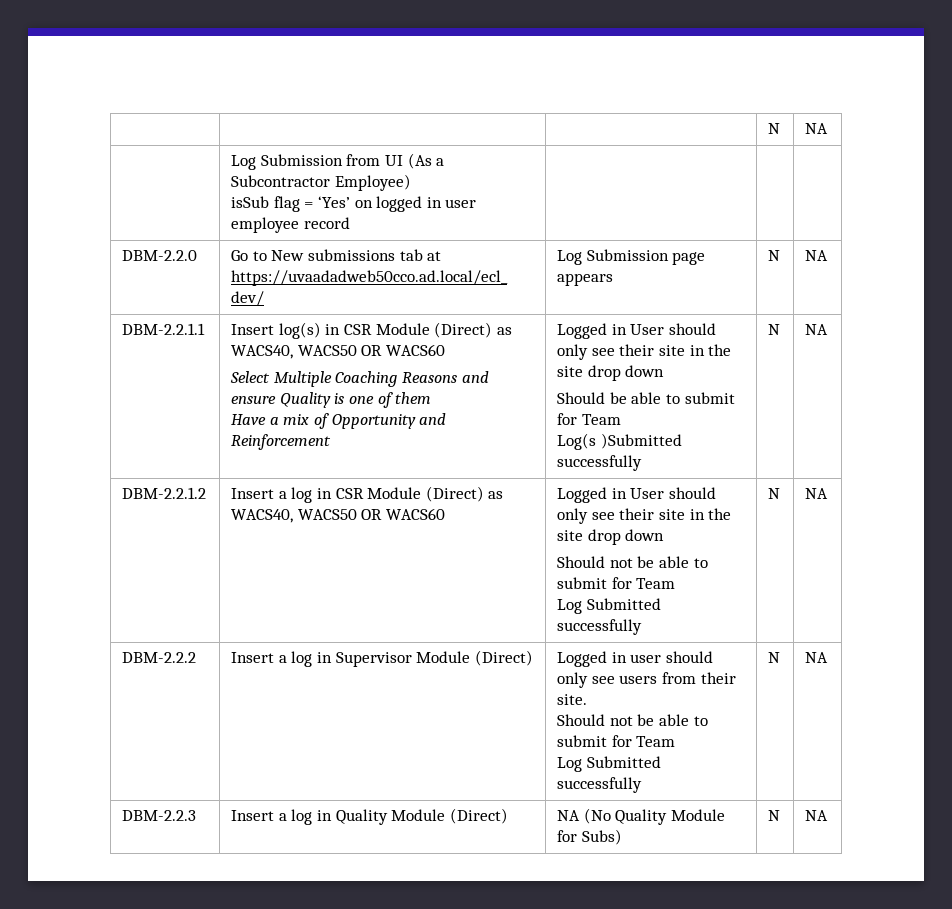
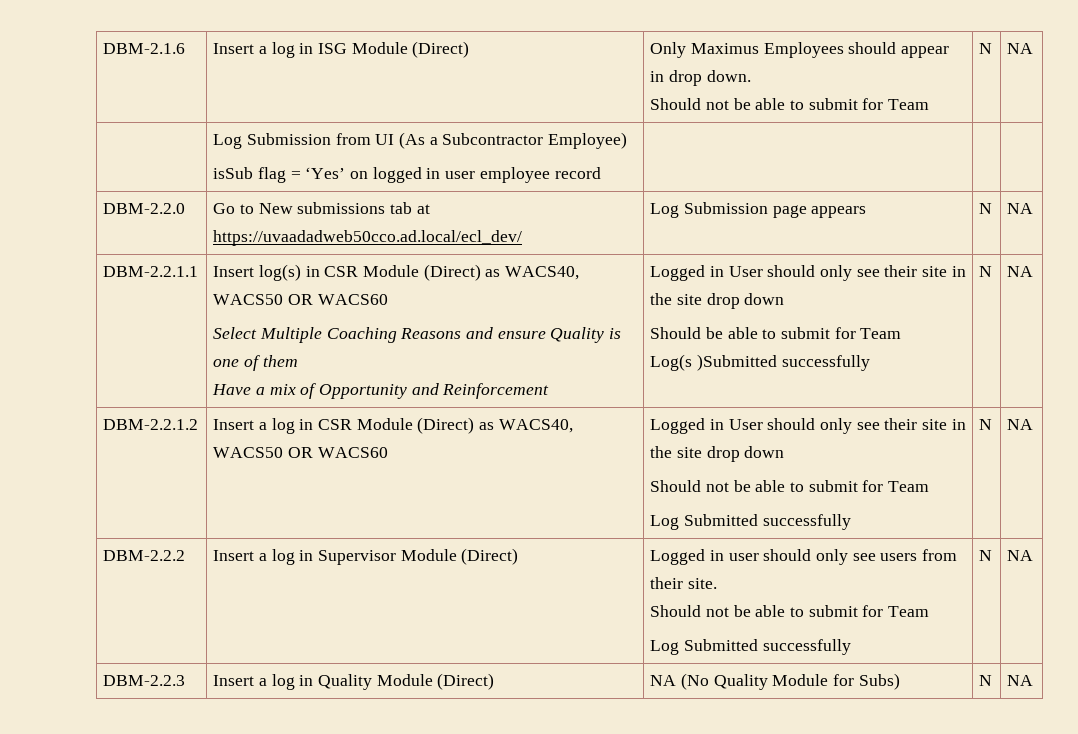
(768, 128) | | -> [103,43,186,54] [213,41,470,58] [650,42,949,58] [650,70,751,86] [650,98,930,110] DBM-2.1.6 | Insert a log in ISG Module (Direct) | Only Maximus Employees should appear in drop down. // Should not be able to submit for Team

